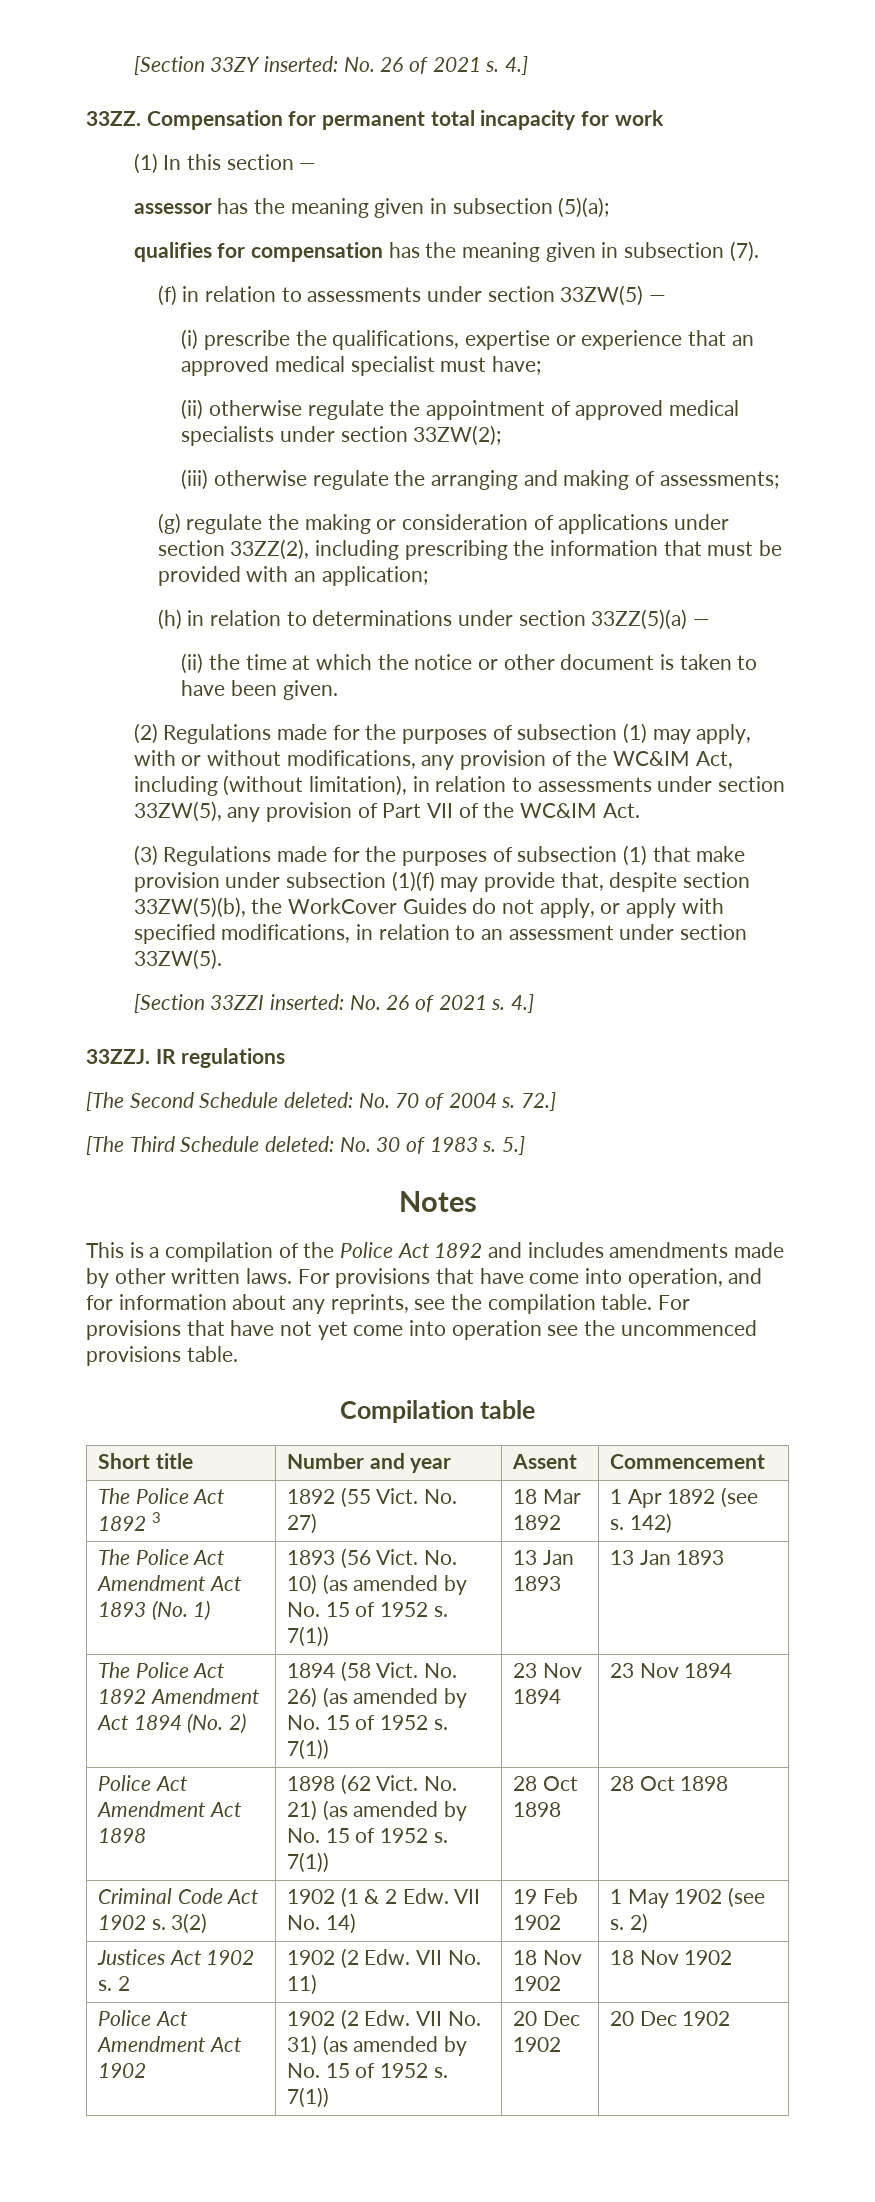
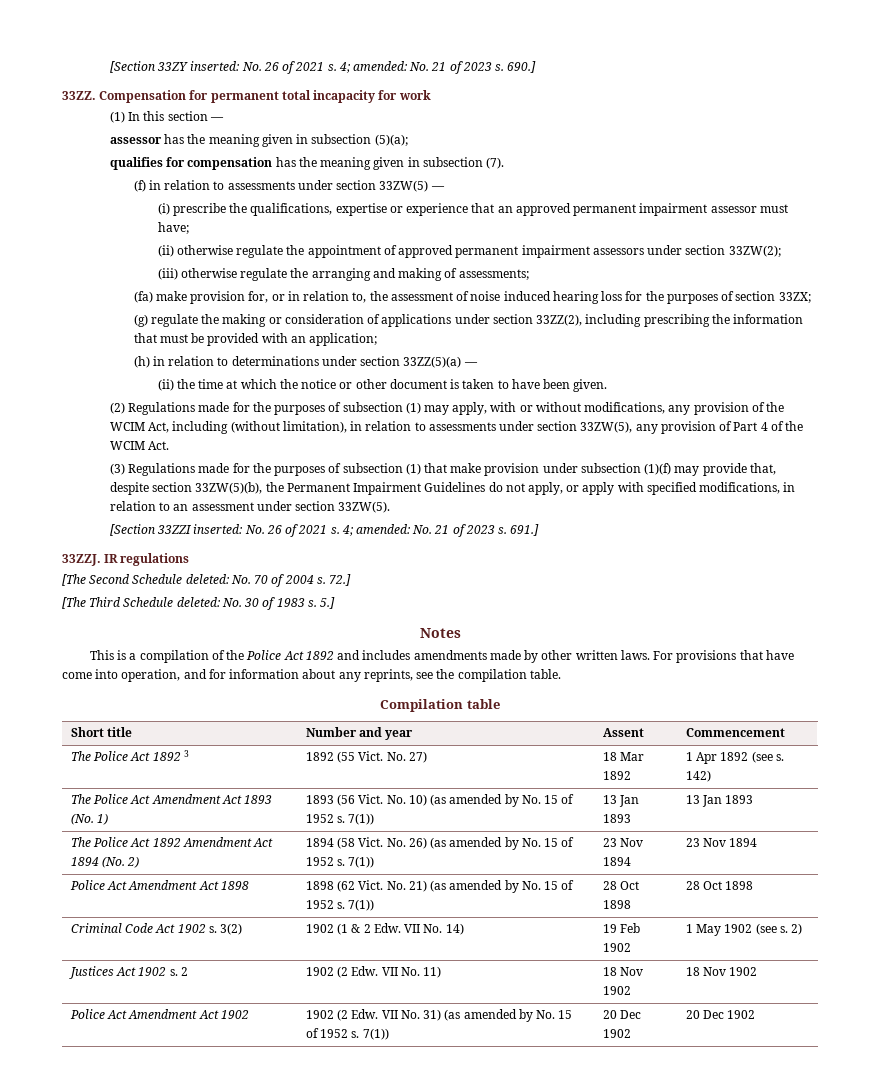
[505,56,529,75] 4.] -> [338,61,537,74] 4; amended: No. 21 of 2023 s. 690.]
[275,356,435,376] medical specialist -> [573,203,757,216] permanent impairment assessor
[669,400,740,416] [181,426,275,446] medical specialists -> [455,245,644,258] permanent impairment assessors
(779, 480) none -> [133,291,811,304] // (fa) make provision for, or in relation to, the assessment of noise induced hearing loss for the purposes of section 33ZX;
[613,751,691,766] WC&IM -> [109,422,145,431] WCIM
[427,802,598,818] VII of the WC&IM -> [760,421,804,431] [109,441,145,450] 4 of the WCIM
[288,898,467,914] WorkCover Guides -> [286,482,486,495] Permanent Impairment Guidelines
[511,994,535,1013] 4.] -> [341,524,540,537] 4; amended: No. 21 of 2023 s. 691.]
[658,1295,691,1310] [86,1320,757,1340] [86,1346,238,1366] For provisions that have not yet come into operation see the uncommenced provisions table. -> (561, 674) none

